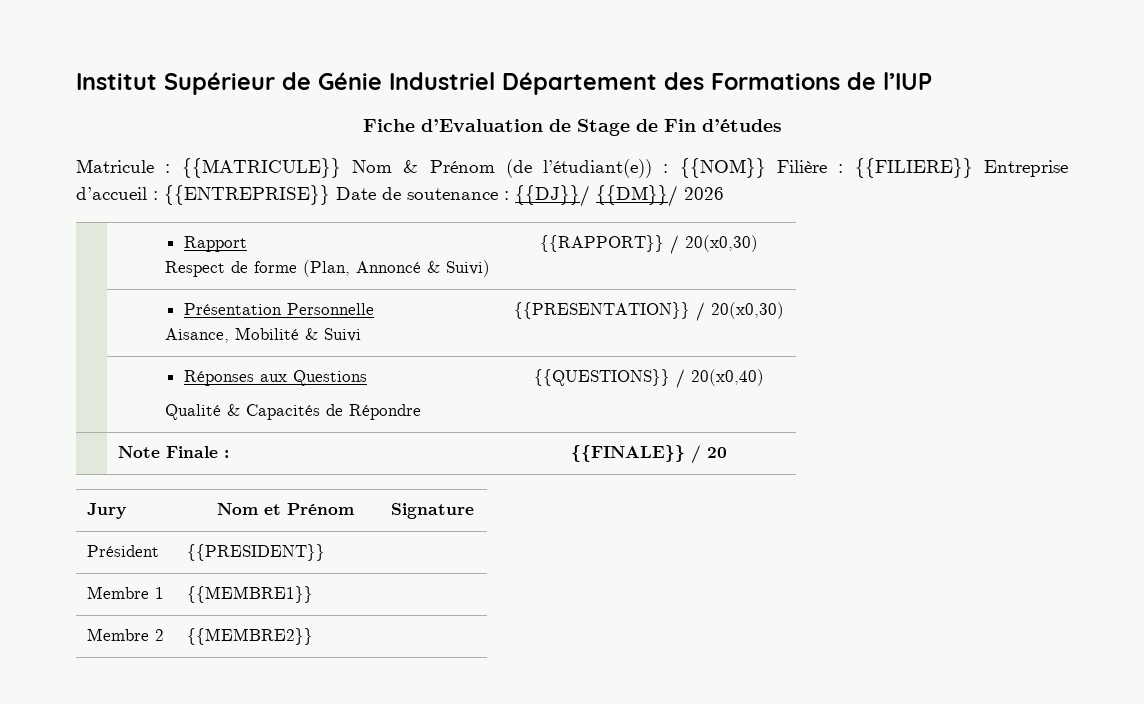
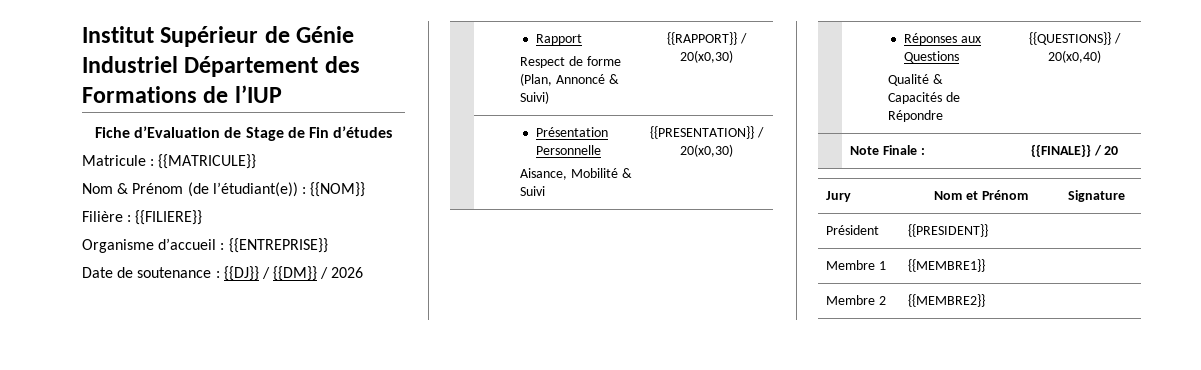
(341, 168) none -> (257, 161) //
(766, 168) none -> (366, 189) //
[983,160,1068,177] Entreprise -> [82,239,154,253] // Organisme
(330, 195) none -> (328, 245) //
[515,185,678,207] {{DJ}}/ {{DM}}/ -> [223,266,329,281] {{DJ}} / {{DM}} /

